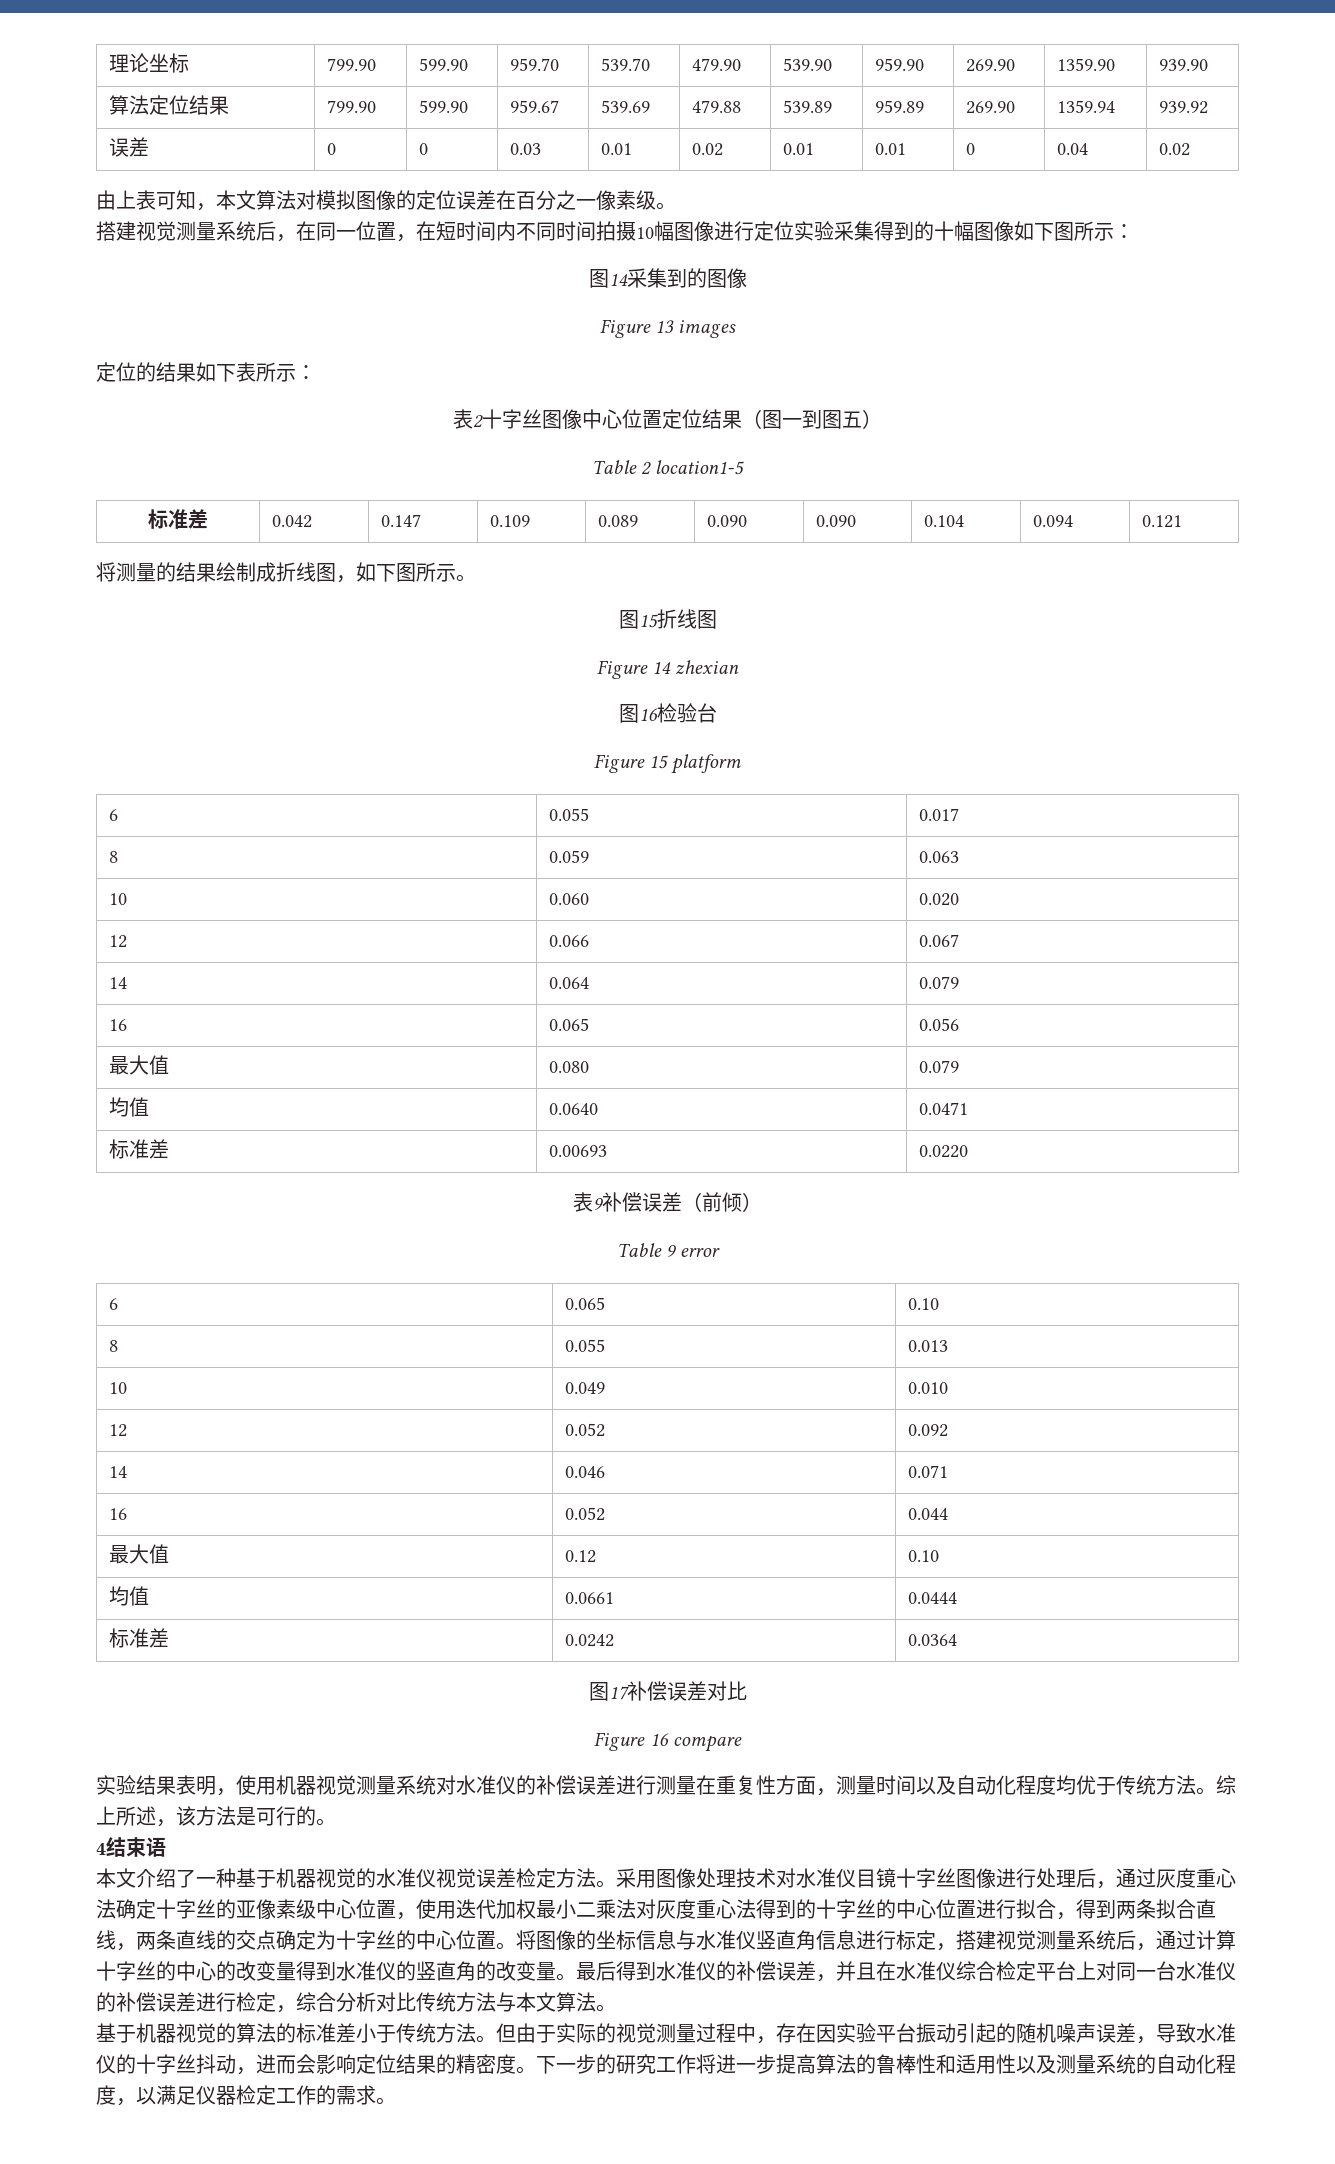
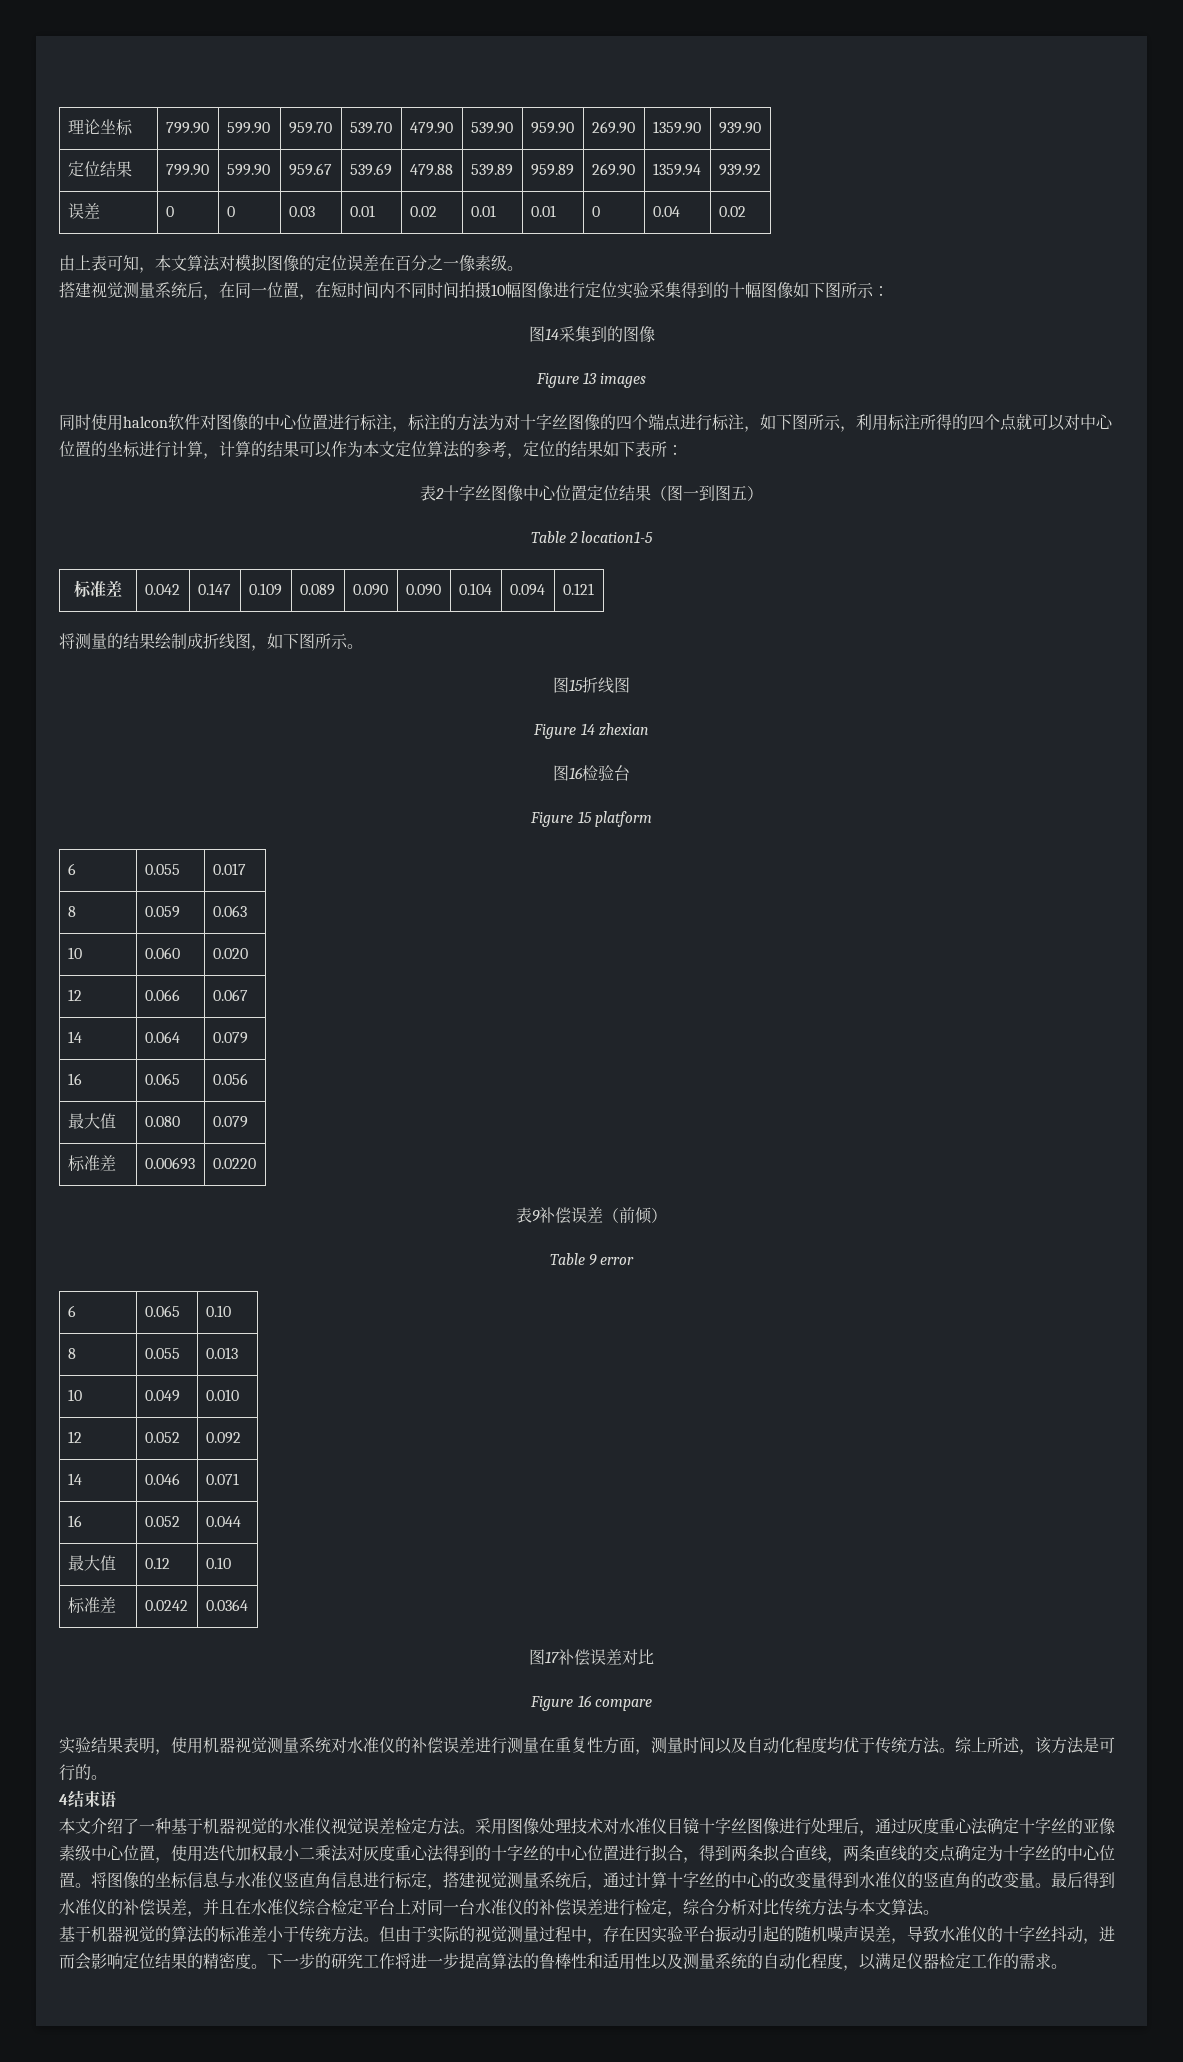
[108,95,149,115] 算法 -> (761, 128) none
(737, 329) none -> [59,414,1113,432] [59,441,523,459] 同时使用halcon软件对图像的中心位置进行标注，标注的方法为对十字丝图像的四个端点进行标注，如下图所示，利用标注所得的四个点就可以对中心位置的坐标进行计算，计算的结果可以作为本文定位算法的参考，
[276,364,296,382] 示 -> (667, 449) none
[108,1097,149,1117] [548,1103,598,1115] [918,1102,968,1115] // 均值 | 0.0640 | 0.0471 -> (248, 1122) none
[108,1586,149,1606] [564,1592,614,1604] [907,1592,957,1604] // 均值 | 0.0661 | 0.0444 -> (231, 1563) none

